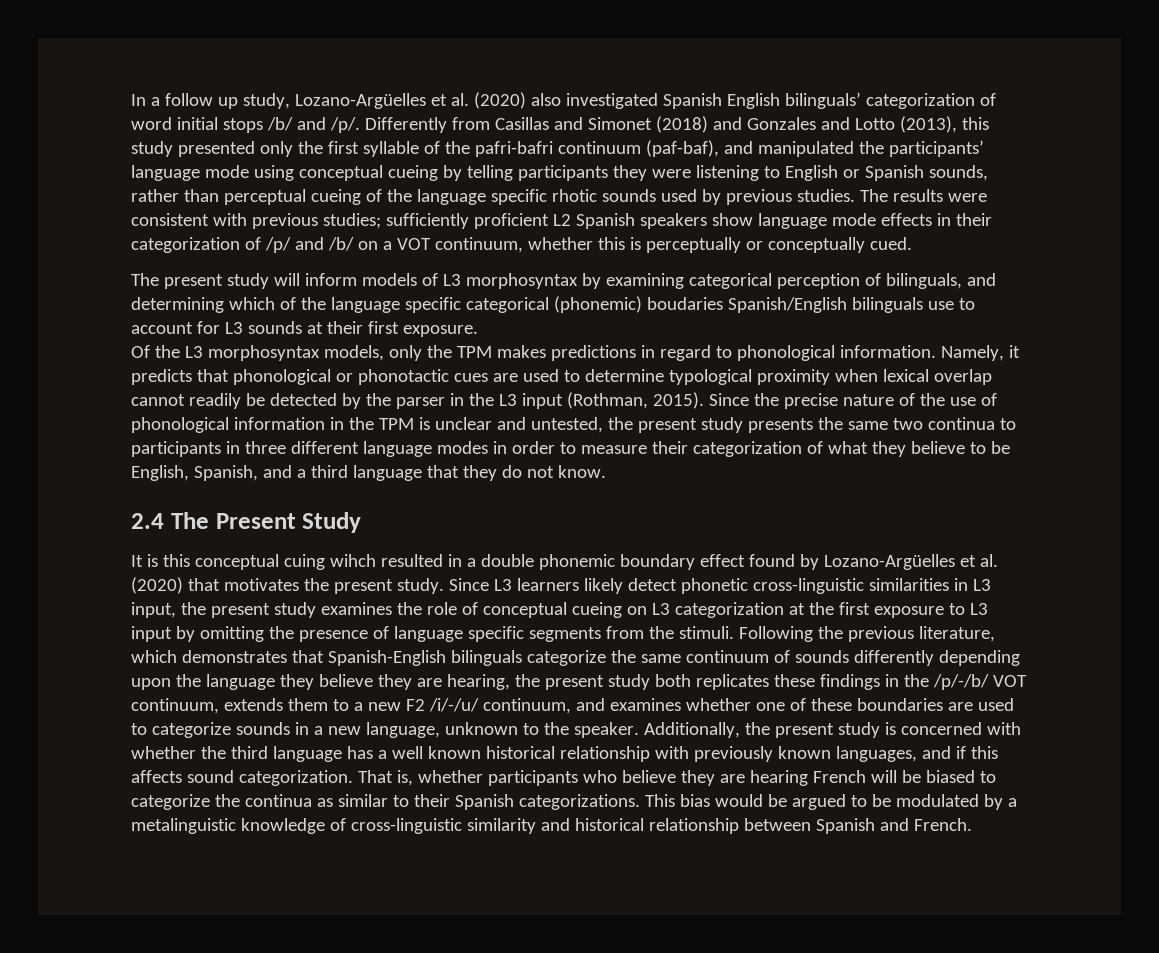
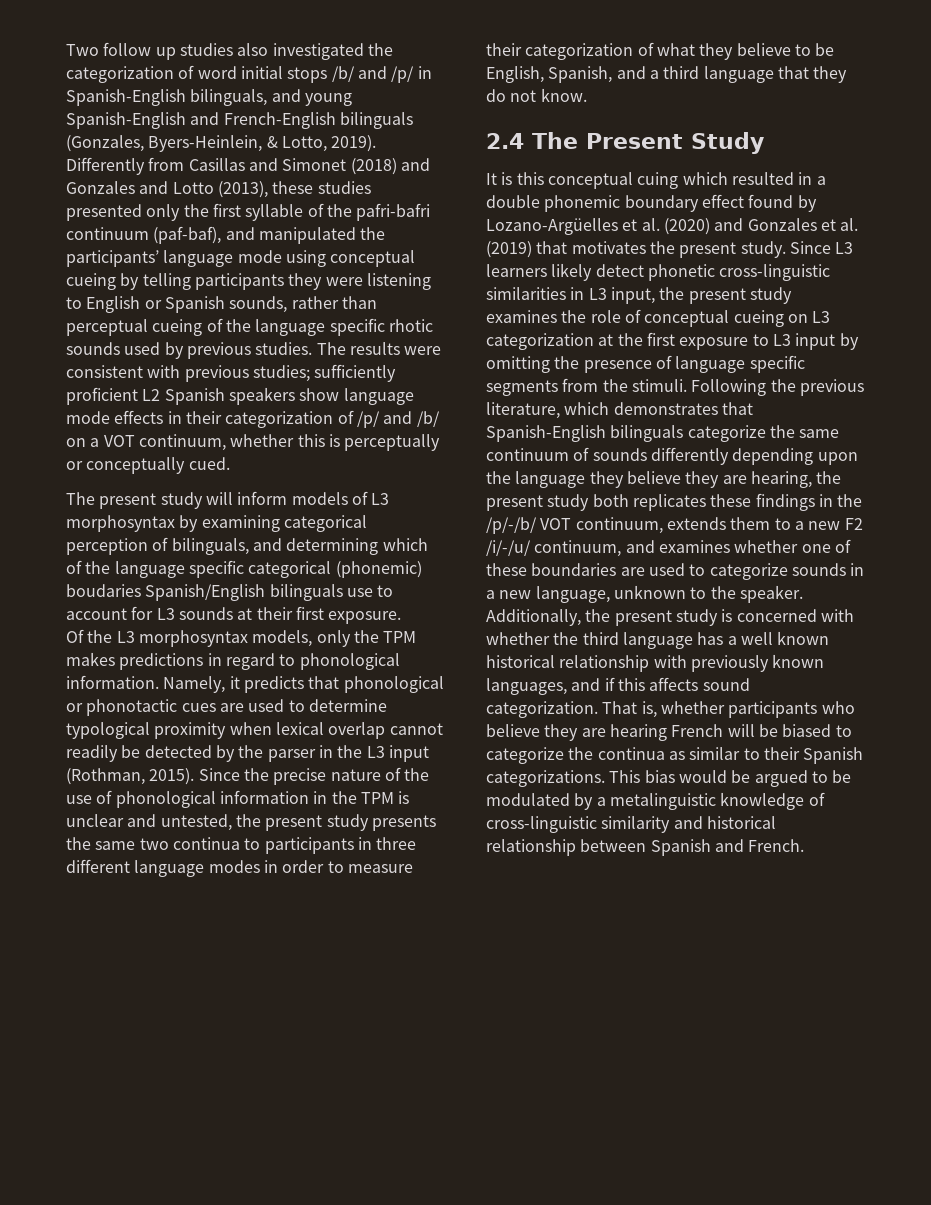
[131,92,861,109] In a follow up study, Lozano-Argüelles et al. (2020) also investigated Spanish English bilinguals’ -> [66,42,393,60] Two follow up studies also investigated the
[329,117,360,133] /p/. -> [391,66,432,83] [66,89,352,106] [66,112,413,129] [66,135,377,152] /p/ in Spanish-English bilinguals, and young Spanish-English and French-English bilinguals (Gonzales, Byers-Heinlein, & Lotto, 2019).
[961,117,989,130] [131,141,173,157] this study -> [272,181,371,194] these studies
[329,554,376,567] wihch -> [682,172,728,185] which
(183, 585) none -> [714,218,859,231] [486,241,532,258] and Gonzales et al. (2019)

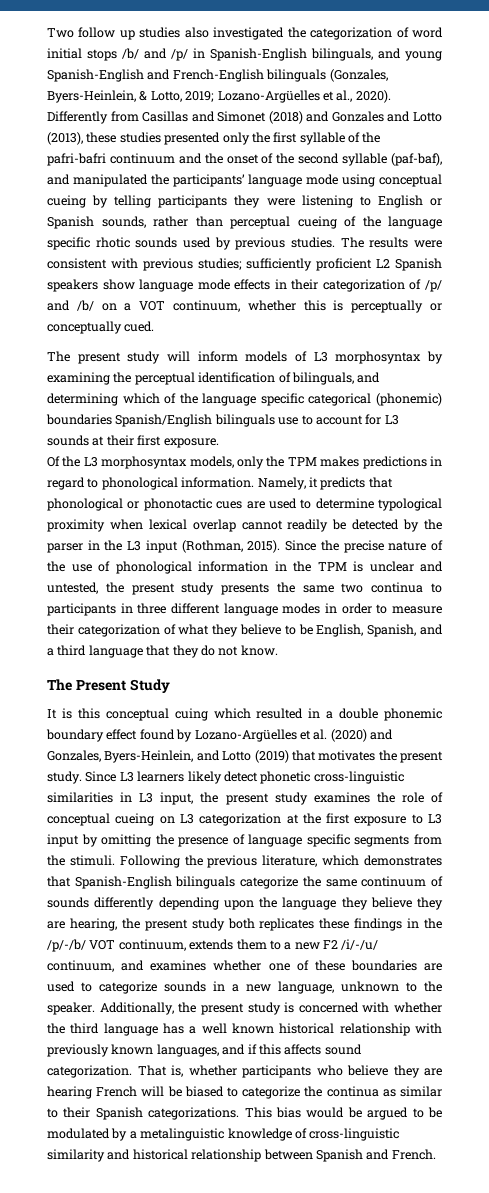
[331,135,377,152] 2019). -> [185,90,391,103] 2019; Lozano-Argüelles et al., 2020).
(149, 233) none -> [178,153,388,166] and the onset of the second syllable
[283,515,367,532] [66,538,148,555] categorical perception -> [113,372,276,385] the perceptual identification
[66,584,141,597] boudaries -> [46,414,112,425] boundaries
[486,133,524,149] 2.4 -> (278, 650) none
[747,218,859,231] Gonzales et al. -> [47,750,252,763] Gonzales, Byers-Heinlein, and Lotto

